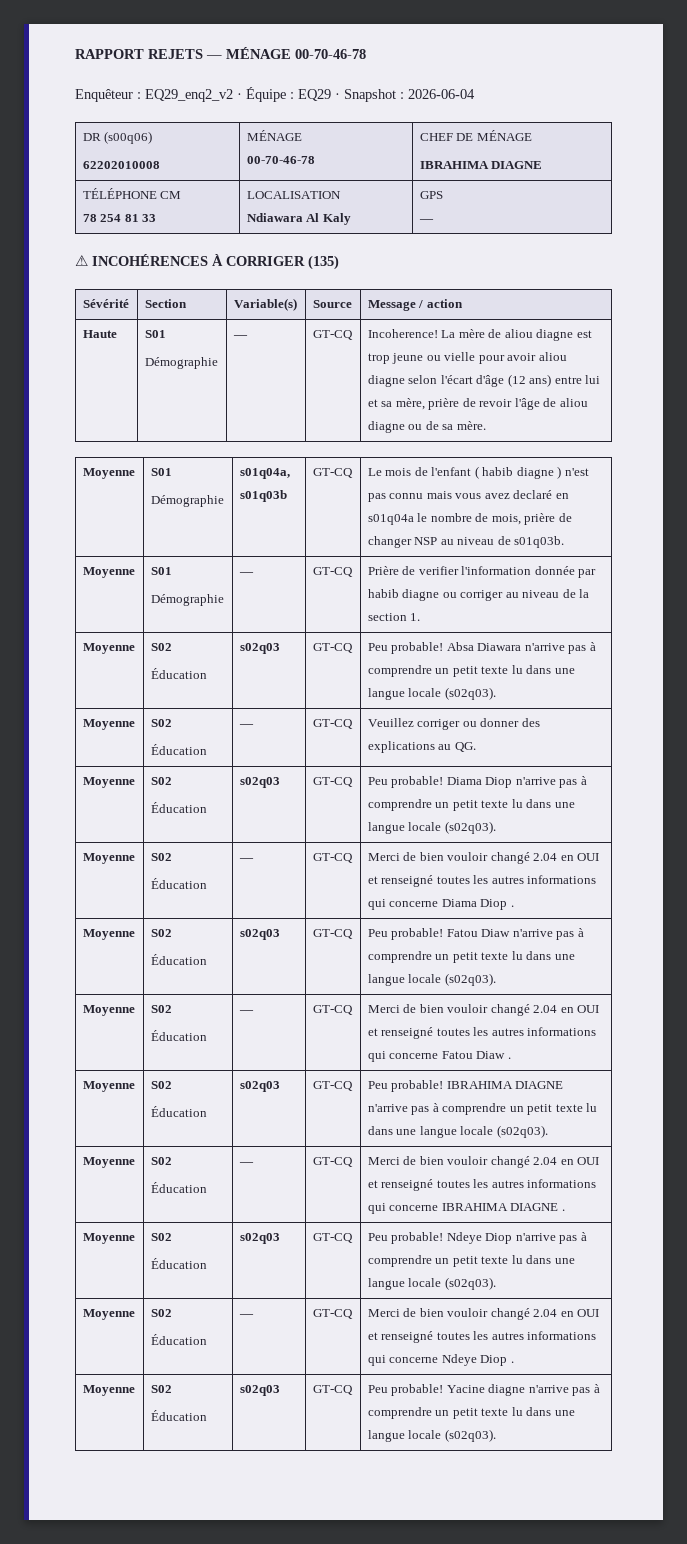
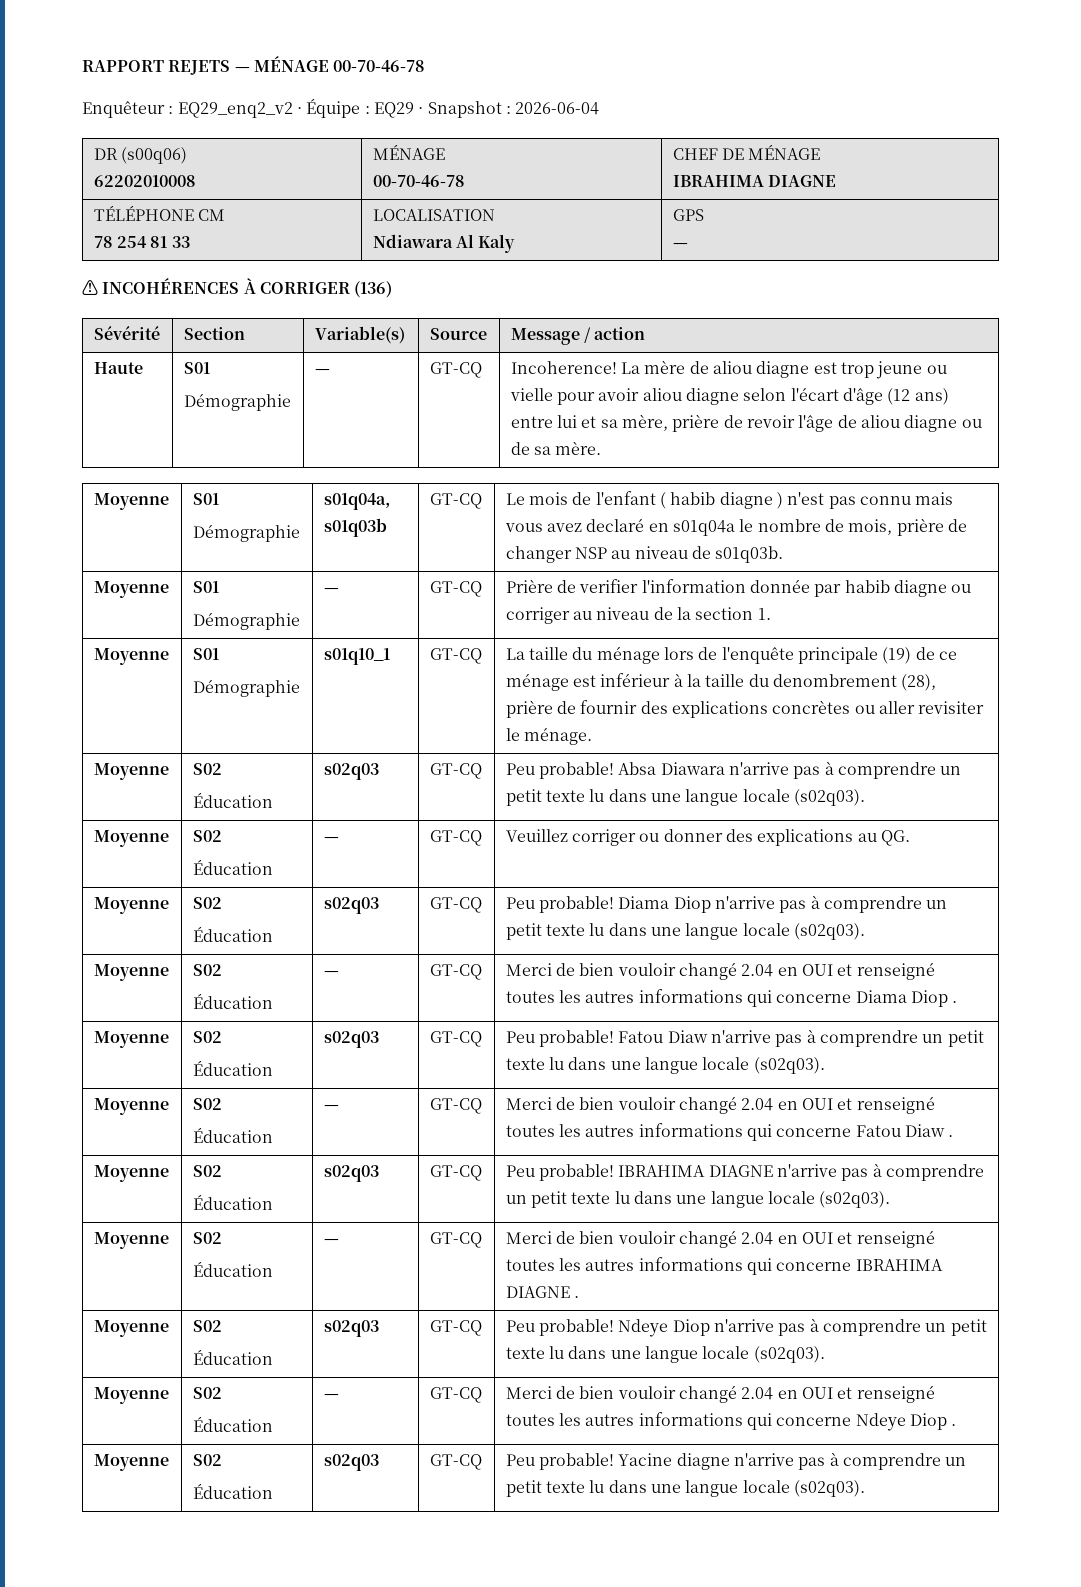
[308,255,339,270] (135) -> [354,281,393,298] (136)
(421, 617) none -> [93,648,169,665] [192,648,219,660] [192,679,300,697] [323,648,390,665] [429,648,482,664] [505,646,957,664] [505,673,937,691] [505,700,985,718] [505,727,593,745] // Moyenne | S01 // Démographie | s01q10_1 | GT-CQ | La taille du ménage lors de l'enquête principale (19) de ce ménage est inférieur à la taille du denombrement (28), prière de fournir des explications concrètes ou aller revisiter le ménage.

